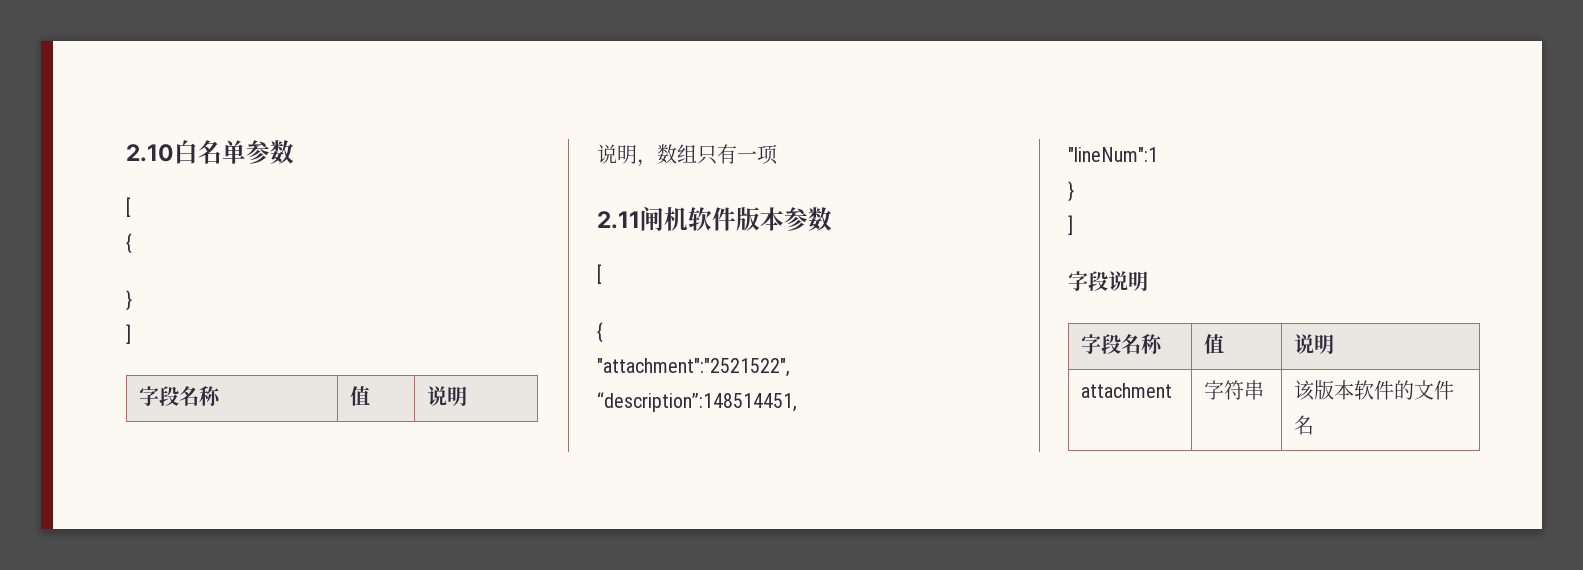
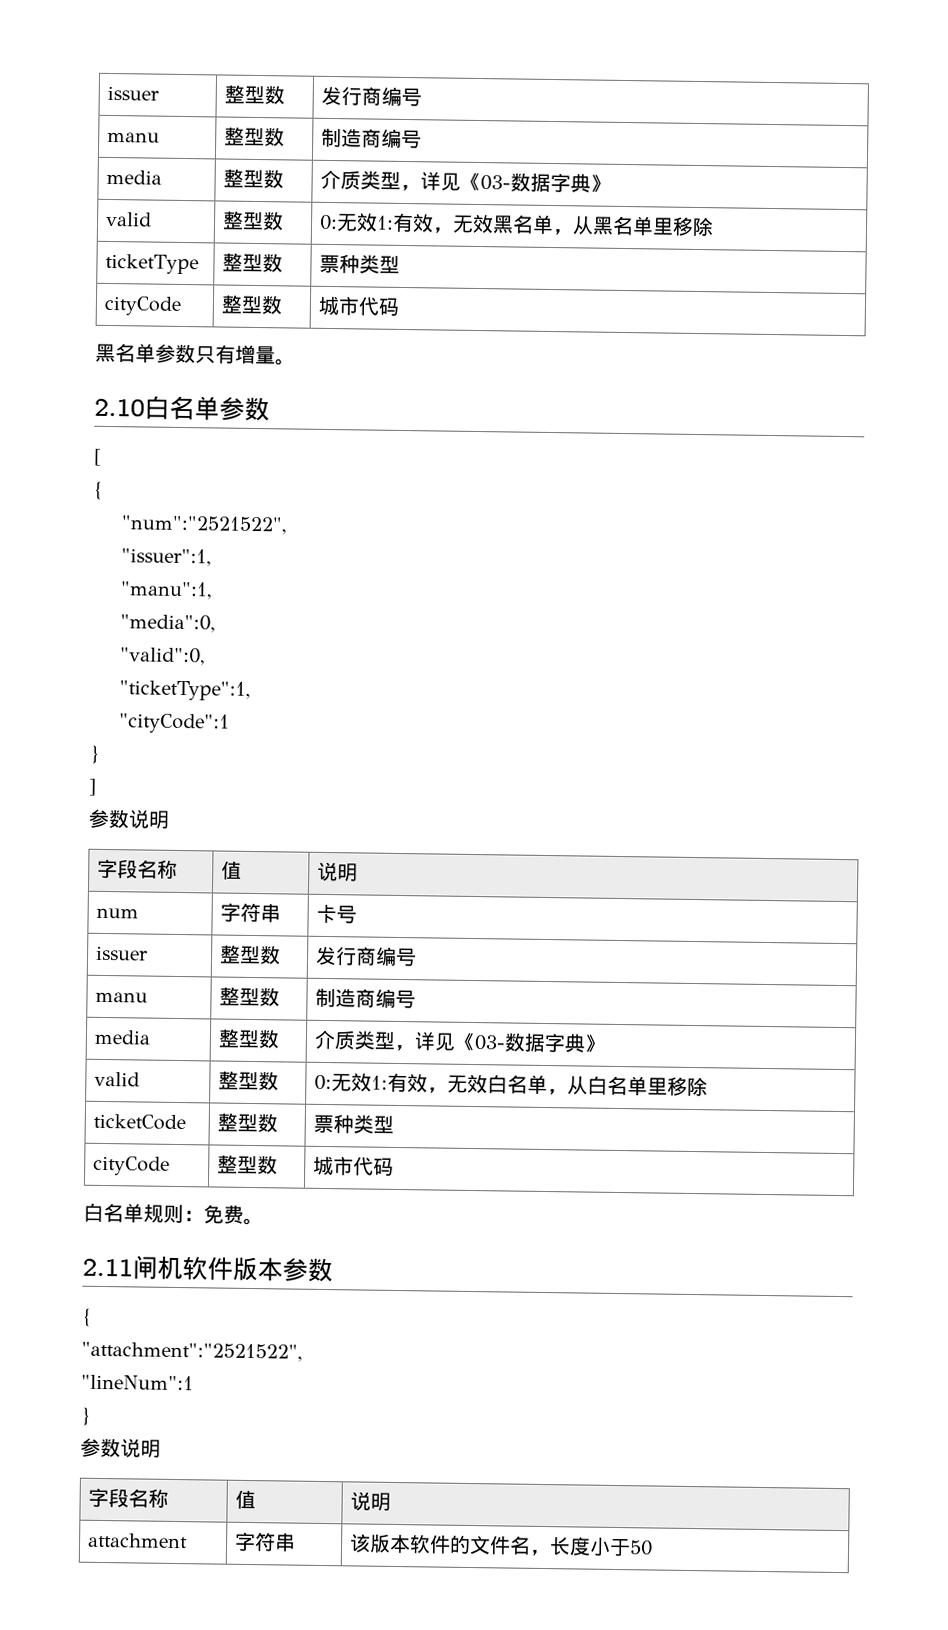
(126, 153) none -> [107,85,160,101] [224,84,286,105] [321,85,423,107] [107,131,161,143] [224,126,286,147] [321,127,423,149] [106,169,163,185] [223,168,285,189] [320,169,612,193] [105,211,153,227] [222,210,285,231] [319,212,715,237] [105,253,200,275] [222,252,284,273] [319,254,401,274] [104,295,183,316] [221,294,284,315] [318,295,401,316] [95,343,296,366] issuer | 整型数 | 发行商编号 // manu | 整型数 | 制造商编号 // media | 整型数 | 介质类型，详见《03-数据字典》 // valid | 整型数 | 0:无效1:有效，无效黑名单，从黑名单里移除 // ticketType | 整型数 | 票种类型 // cityCode | 整型数 | 城市代码 // 黑名单参数只有增量。 //
[126,290,132,311] [126,324,131,344] [139,386,222,406] [350,386,371,406] [427,386,468,406] [597,144,778,167] // } // ] // 字段名称 | 值 | 说明 // 说明，数组只有一项 -> [120,515,287,535] [120,548,211,567] [119,581,212,600] [119,614,215,633] [119,647,205,666] [118,680,251,701] [118,713,230,734] [89,744,100,764] [89,778,97,796] [88,808,170,829] [97,858,179,879] [221,860,243,880] [317,861,359,882] [96,907,140,919] [220,902,282,923] [316,903,358,924] [95,945,149,961] [219,944,282,965] [315,945,418,967] [95,991,149,1003] [219,986,281,1007] [315,987,417,1009] [94,1029,152,1045] [218,1028,281,1049] [314,1029,607,1053] [94,1071,141,1087] [218,1070,280,1091] [314,1072,709,1097] [93,1113,187,1131] [217,1112,279,1133] [313,1114,395,1134] [93,1155,171,1176] [217,1154,279,1175] [313,1155,395,1176] [83,1202,264,1226] // "num":"2521522", // "issuer":1, // "manu":1, // "media":0, // "valid":0, // "ticketType":1, // "cityCode":1 // } // ] // 参数说明 // 字段名称 | 值 | 说明 // num | 字符串 | 卡号 // issuer | 整型数 | 发行商编号 // manu | 整型数 | 制造商编号 // media | 整型数 | 介质类型，详见《03-数据字典》 // valid | 整型数 | 0:无效1:有效，无效白名单，从白名单里移除 // ticketCode | 整型数 | 票种类型 // cityCode | 整型数 | 城市代码 // 白名单规则：免费。
[597,264,602,284] // [ -> (333, 1270) none
[597,392,797,412] // “description”:148514451, -> (302, 1351) none
[1068,215,1073,235] [1068,271,1108,291] ] // 字段 -> [80,1437,121,1458] 参数
(1315, 425) none -> [529,1536,654,1557] ，长度小于50

